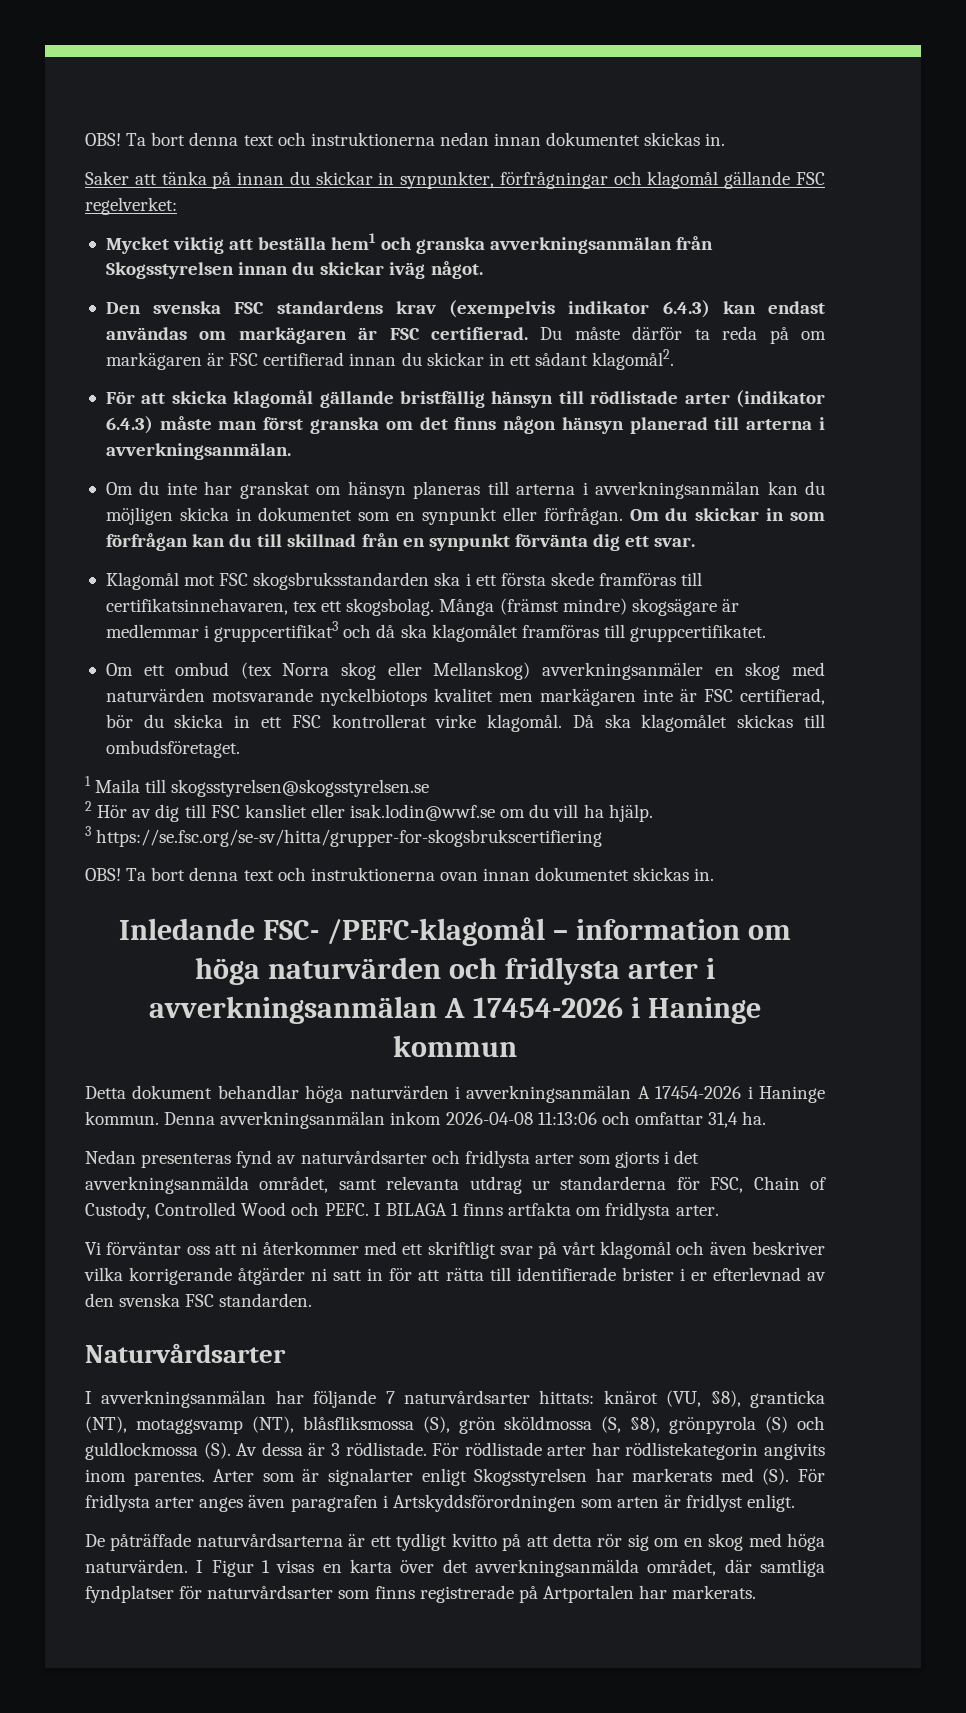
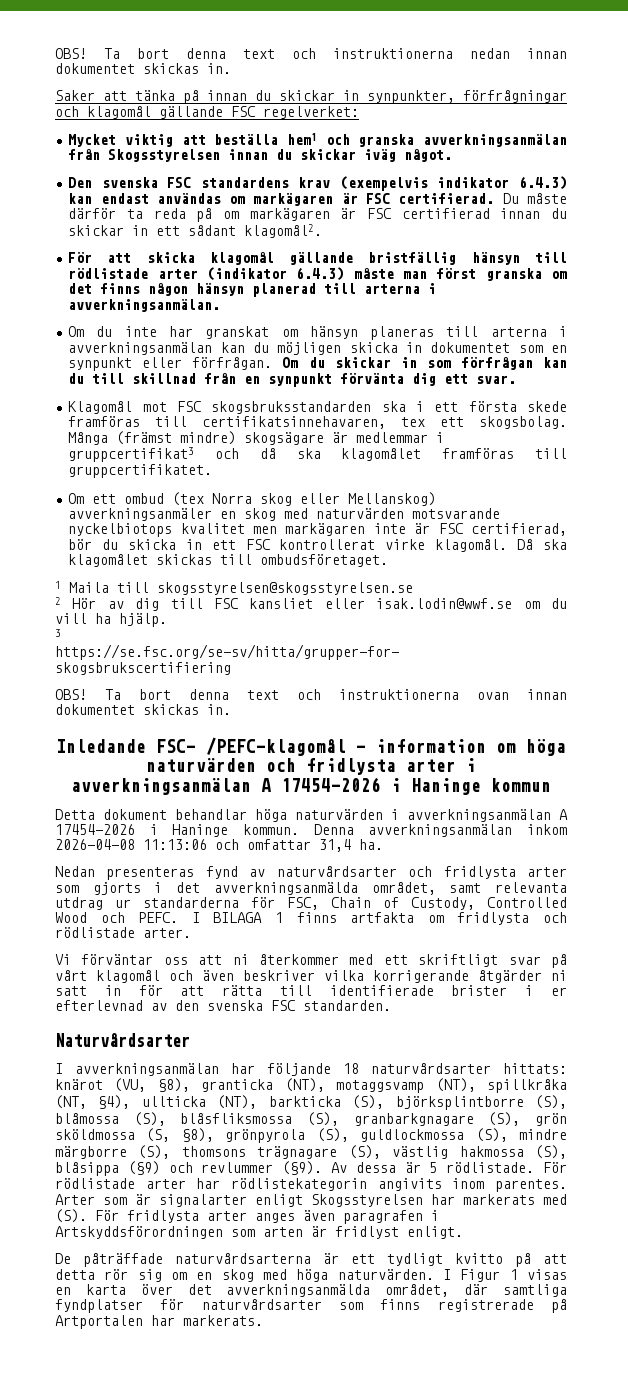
(671, 1211) none -> [543,912,567,923] [55,927,135,938] och rödlistade
[385,1391,395,1404] 7 -> [343,1063,359,1074] 18
[302,1416,414,1430] blåsfliksmossa -> [487,1079,567,1093] [55,1095,567,1110] [55,1112,474,1126] spillkråka (NT, §4), ullticka (NT), barkticka (S), björksplintborre (S), blåmossa (S), blåsfliksmossa (S), granbarkgnagare
[765,1416,825,1433] [85,1442,231,1460] (S) och guldlockmossa (S). -> [316,1128,567,1142] [55,1145,567,1159] [55,1161,323,1176] (S), guldlockmossa (S), mindre märgborre (S), thomsons trägnagare (S), västlig hakmossa (S), blåsippa (§9) och revlummer (§9).
[330,1443,340,1456] 3 -> [429,1162,438,1173] 5

